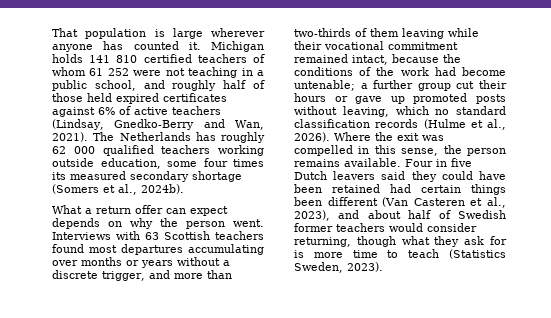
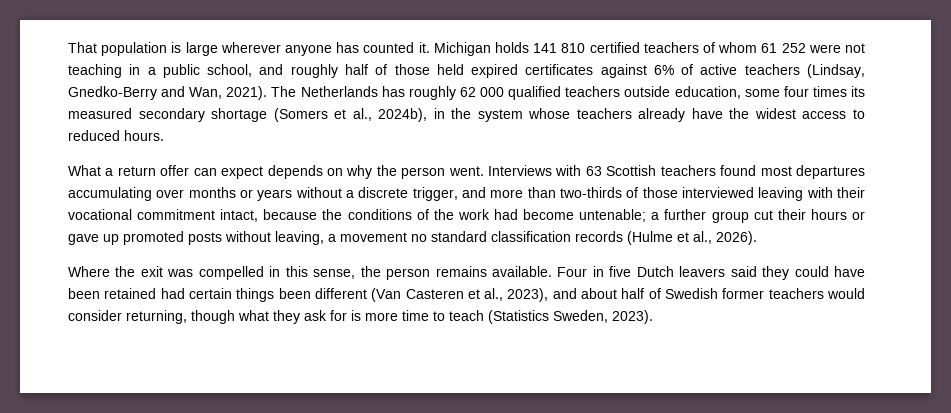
[218,145,264,156] working -> (621, 91) none
[141,184,184,194] 2024b). -> [378,108,865,122] [68,130,164,141] 2024b), in the system whose teachers already have the widest access to reduced hours.
[370,28,479,39] them leaving while -> [642,187,833,201] those interviewed leaving with
[294,54,348,63] remained -> (216, 214) none
[395,106,429,115] which -> [328,232,407,242] a movement
(330, 137) none -> (757, 238) //

